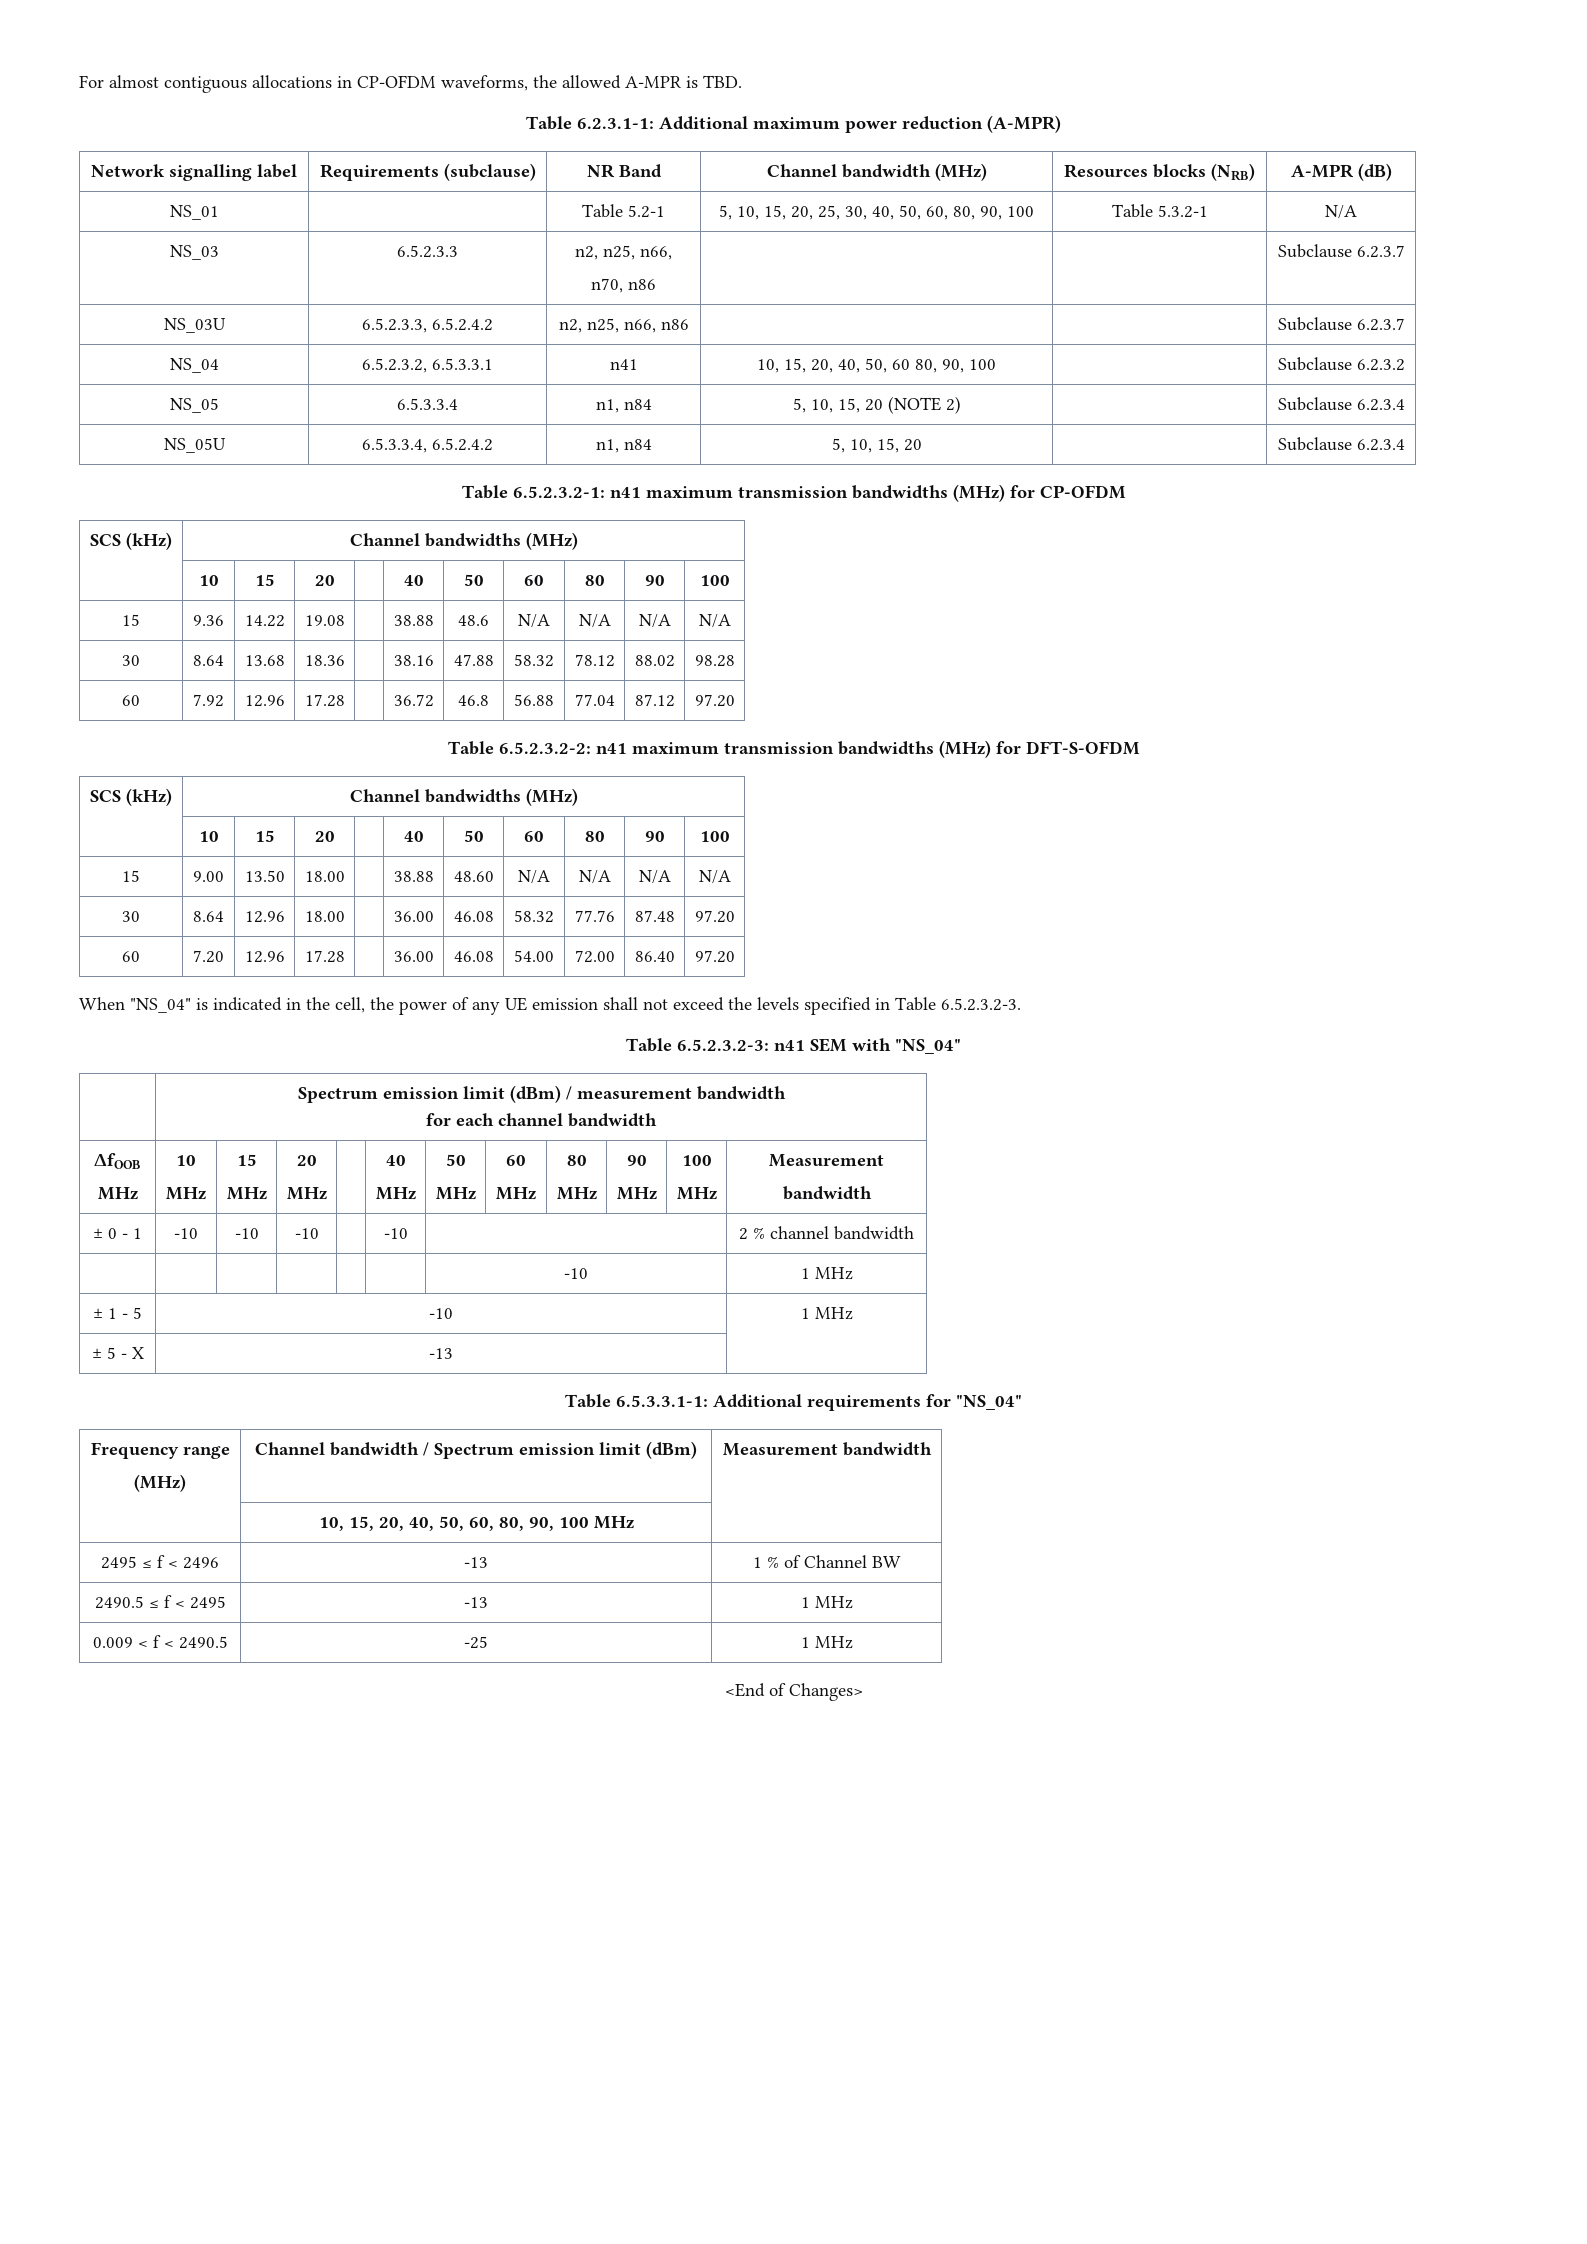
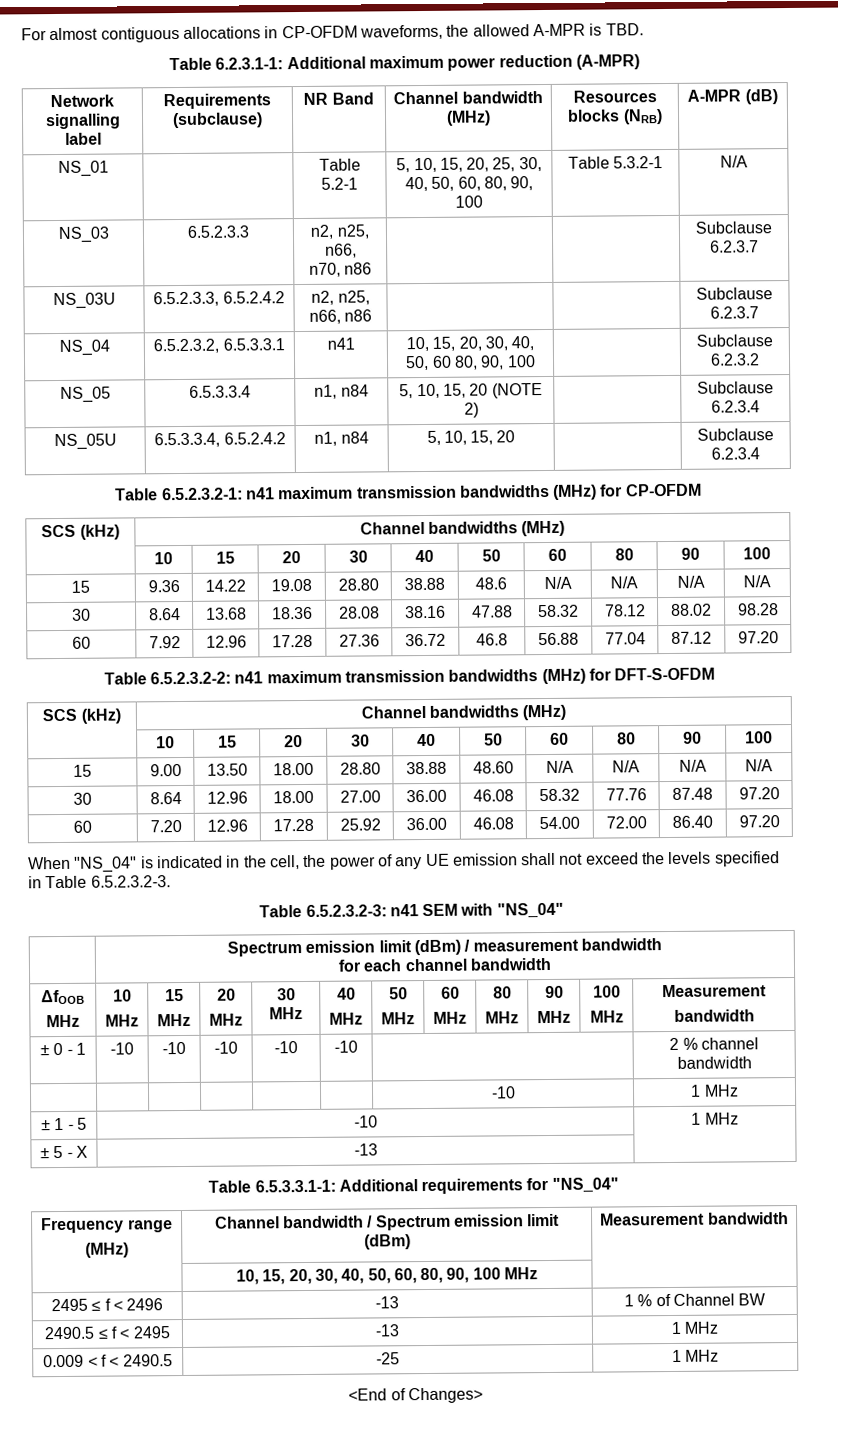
(833, 366) none -> [484,336,508,351] 30,
(335, 580) none -> [348,550,368,563] 30
(345, 620) none -> [337,578,379,591] 28.80
(345, 660) none -> [338,606,380,619] 28.08
(345, 700) none -> [338,634,380,647] 27.36
(335, 836) none -> [350,734,370,747] 30
(345, 876) none -> [339,762,381,775] 28.80
(345, 916) none -> [339,790,381,803] 27.00
(345, 956) none -> [339,818,381,831] 25.92
(327, 1193) none -> [276,988,296,1001] [269,1007,303,1020] 30 MHz
(319, 1233) none -> [274,1041,298,1054] -10
(404, 1524) none -> [314,1268,338,1284] 30,

